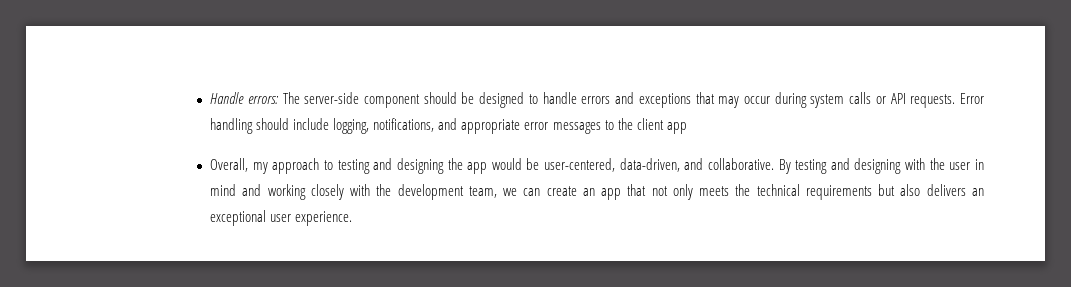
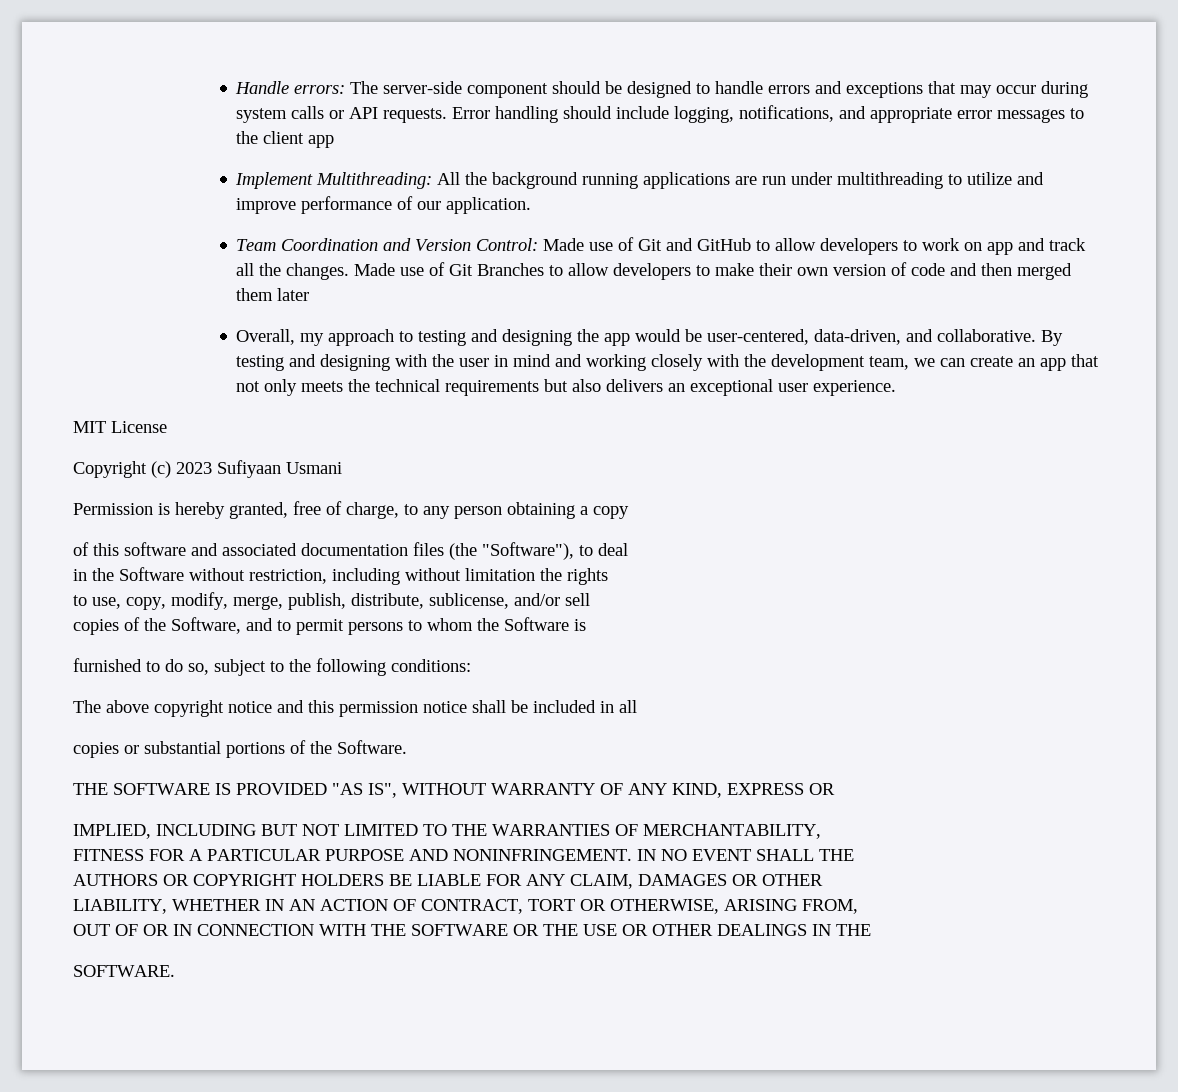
(687, 128) none -> [235,172,1045,189] [236,196,532,214] [236,237,1087,255] [236,262,1073,280] [236,288,310,301] // Implement Multithreading: All the background running applications are run under multithreading to utilize and improve performance of our application. // Team Coordination and Version Control: Made use of Git and GitHub to allow developers to work on app and track all the changes. Made use of Git Branches to allow developers to make their own version of code and then merged them later
(353, 218) none -> [73,421,167,433] [73,460,342,478] [73,501,629,519] [73,542,628,560] [73,567,608,585] [73,592,590,610] [73,617,586,635] [73,658,471,676] [73,700,637,717] [73,740,407,758] [73,783,835,798] [73,824,821,839] [73,849,854,861] [73,874,823,889] [73,899,858,914] [73,924,871,936] [73,965,175,977] // MIT License // Copyright (c) 2023 Sufiyaan Usmani // Permission is hereby granted, free of charge, to any person obtaining a copy // of this software and associated documentation files (the "Software"), to deal // in the Software without restriction, including without limitation the rights // to use, copy, modify, merge, publish, distribute, sublicense, and/or sell // copies of the Software, and to permit persons to whom the Software is // furnished to do so, subject to the following conditions: // The above copyright notice and this permission notice shall be included in all // copies or substantial portions of the Software. // THE SOFTWARE IS PROVIDED "AS IS", WITHOUT WARRANTY OF ANY KIND, EXPRESS OR // IMPLIED, INCLUDING BUT NOT LIMITED TO THE WARRANTIES OF MERCHANTABILITY, // FITNESS FOR A PARTICULAR PURPOSE AND NONINFRINGEMENT. IN NO EVENT SHALL THE // AUTHORS OR COPYRIGHT HOLDERS BE LIABLE FOR ANY CLAIM, DAMAGES OR OTHER // LIABILITY, WHETHER IN AN ACTION OF CONTRACT, TORT OR OTHERWISE, ARISING FROM, // OUT OF OR IN CONNECTION WITH THE SOFTWARE OR THE USE OR OTHER DEALINGS IN THE // SOFTWARE.

